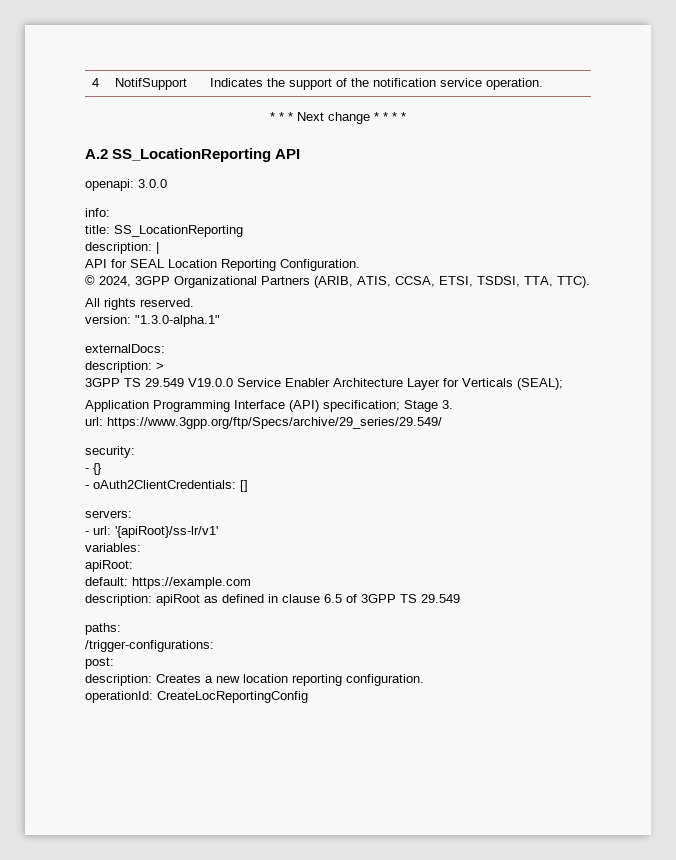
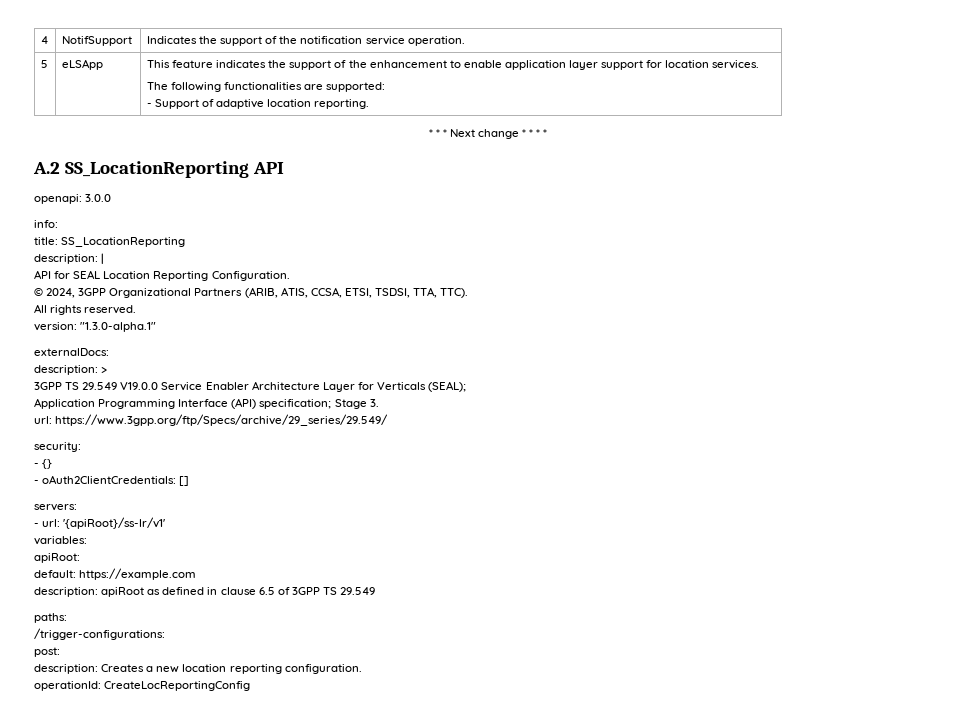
(543, 84) none -> [40,60,48,68] [61,59,103,70] [146,60,760,70] [146,82,386,92] [146,99,370,109] // 5 | eLSApp | This feature indicates the support of the enhancement to enable application layer support for location services. // The following functionalities are supported: // - Support of adaptive location reporting.

